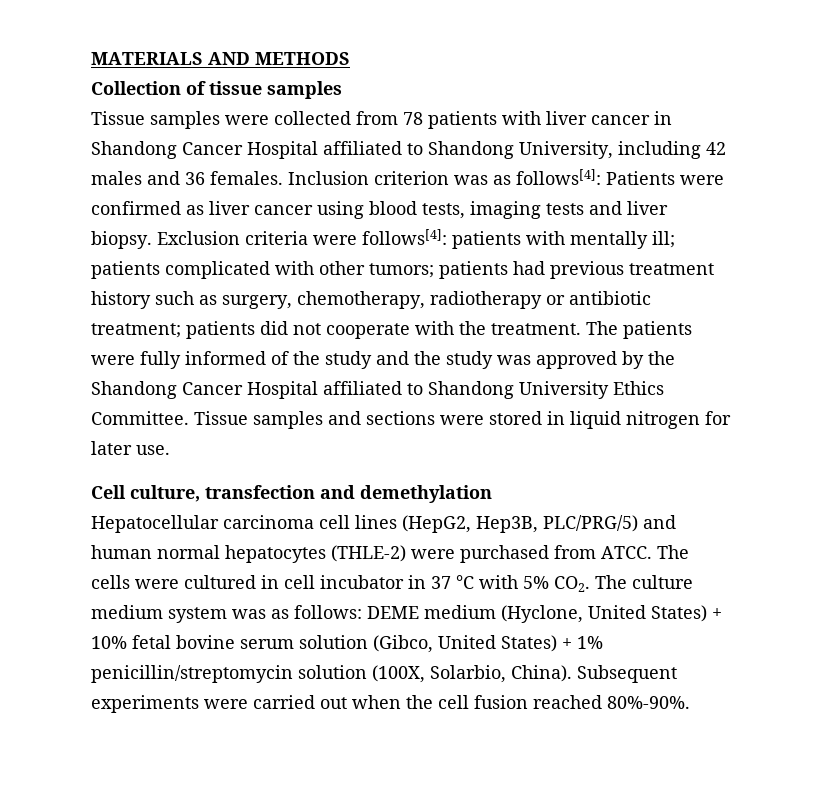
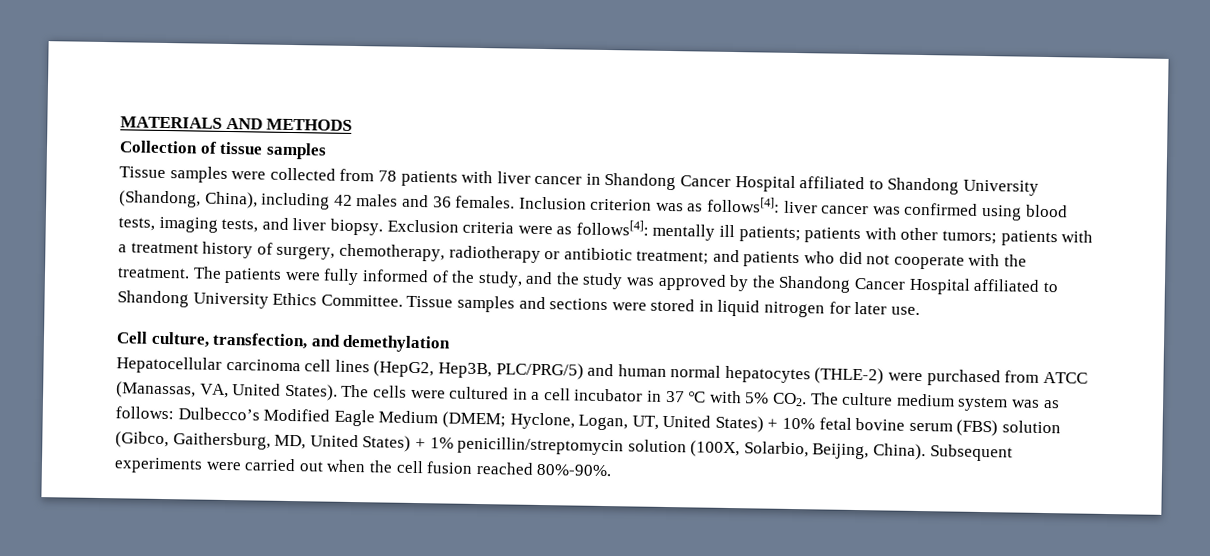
[519,141,613,159] University, -> [963,179,1040,196] [119,190,258,209] University (Shandong, China),
[606,171,724,185] [91,201,313,215] Patients were confirmed as liver cancer -> [783,200,979,216] liver cancer was confirmed
[546,203,584,215] tests -> [221,218,259,233] tests,
[362,229,675,249] [91,261,714,279] [91,291,217,309] follows[4]: patients with mentally ill; patients complicated with other tumors; patients had previous treatment history such as -> [556,219,1094,247] [118,241,273,259] as follows[4]: mentally ill patients; patients with other tumors; patients with a treatment history of
[186,321,255,339] patients -> [712,249,836,268] and patients who
[325,351,372,369] study -> [477,270,523,288] study,
[205,485,315,499] transfection -> [212,332,309,350] transfection,
[601,546,652,559] ATCC. -> [1042,371,1088,384] [116,381,338,401] ATCC (Manassas, VA, United States).
(279, 582) none -> [531,391,541,400] a
[367,605,583,623] DEME medium (Hyclone, -> [177,407,659,431] Dulbecco’s Modified Eagle Medium (DMEM; Hyclone, Logan, UT,
(294, 644) none -> [956,419,999,437] (FBS)
(433, 644) none -> [172,432,307,450] Gaithersburg, MD,
(506, 674) none -> [812,443,870,460] Beijing,

